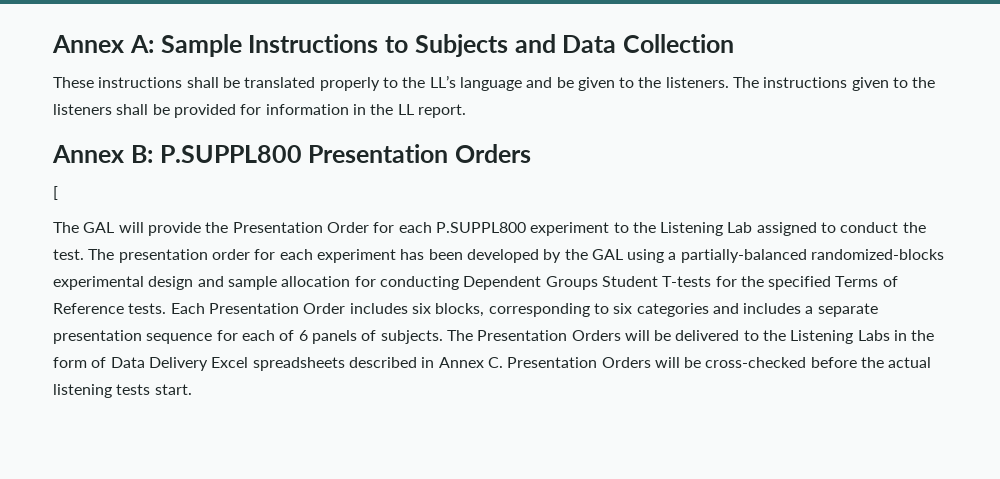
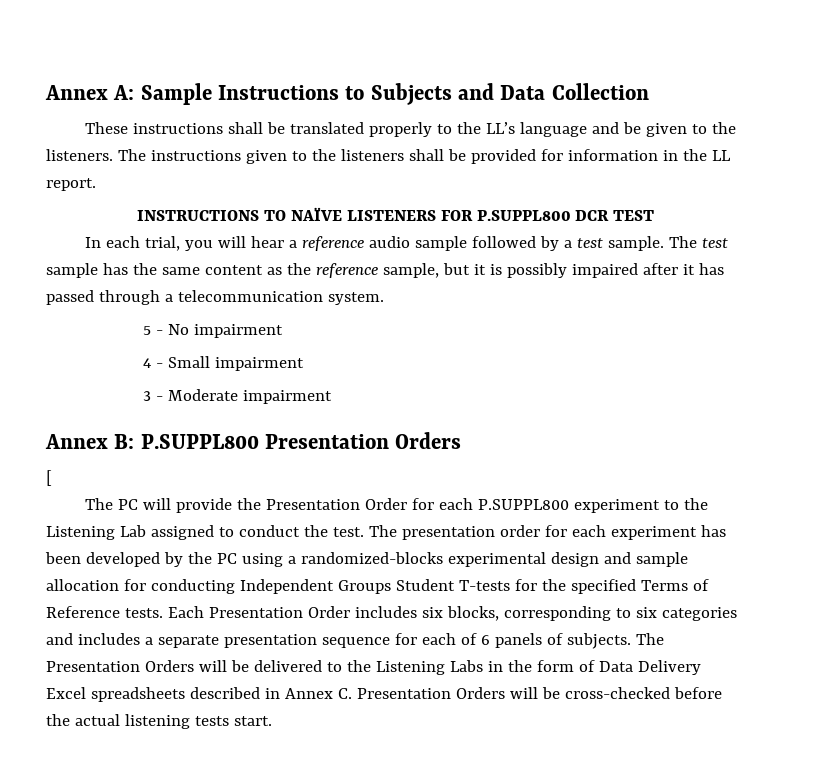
(466, 111) none -> [136,207,655,221] [84,236,728,251] [46,263,724,278] [46,290,384,305] [143,324,283,338] [143,356,304,371] [143,389,332,404] // INSTRUCTIONS TO NAÏVE LISTENERS FOR P.SUPPL800 DCR TEST // In each trial, you will hear a reference audio sample followed by a test sample. The test sample has the same content as the reference sample, but it is possibly impaired after it has passed through a telecommunication system. // 5 - No impairment // 4 - Small impairment // 3 - Moderate impairment
[83,222,115,233] GAL -> [117,499,138,510] PC
[591,249,623,260] GAL -> [216,553,237,564] PC
[680,249,807,263] partially-balanced -> (296, 560) none
[463,276,542,290] Dependent -> [239,579,334,594] Independent

